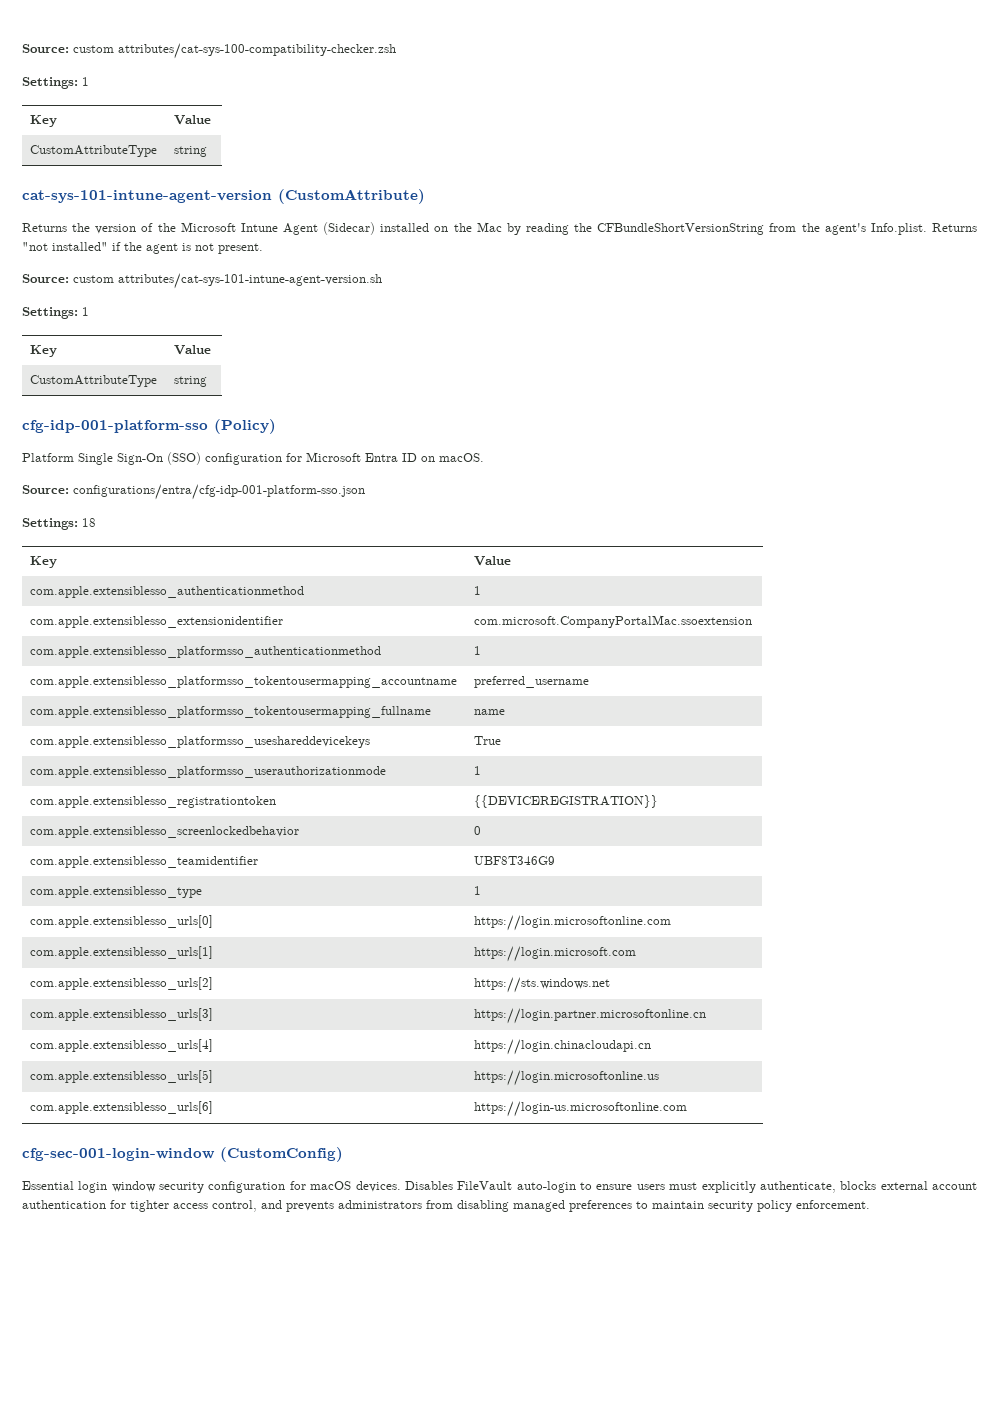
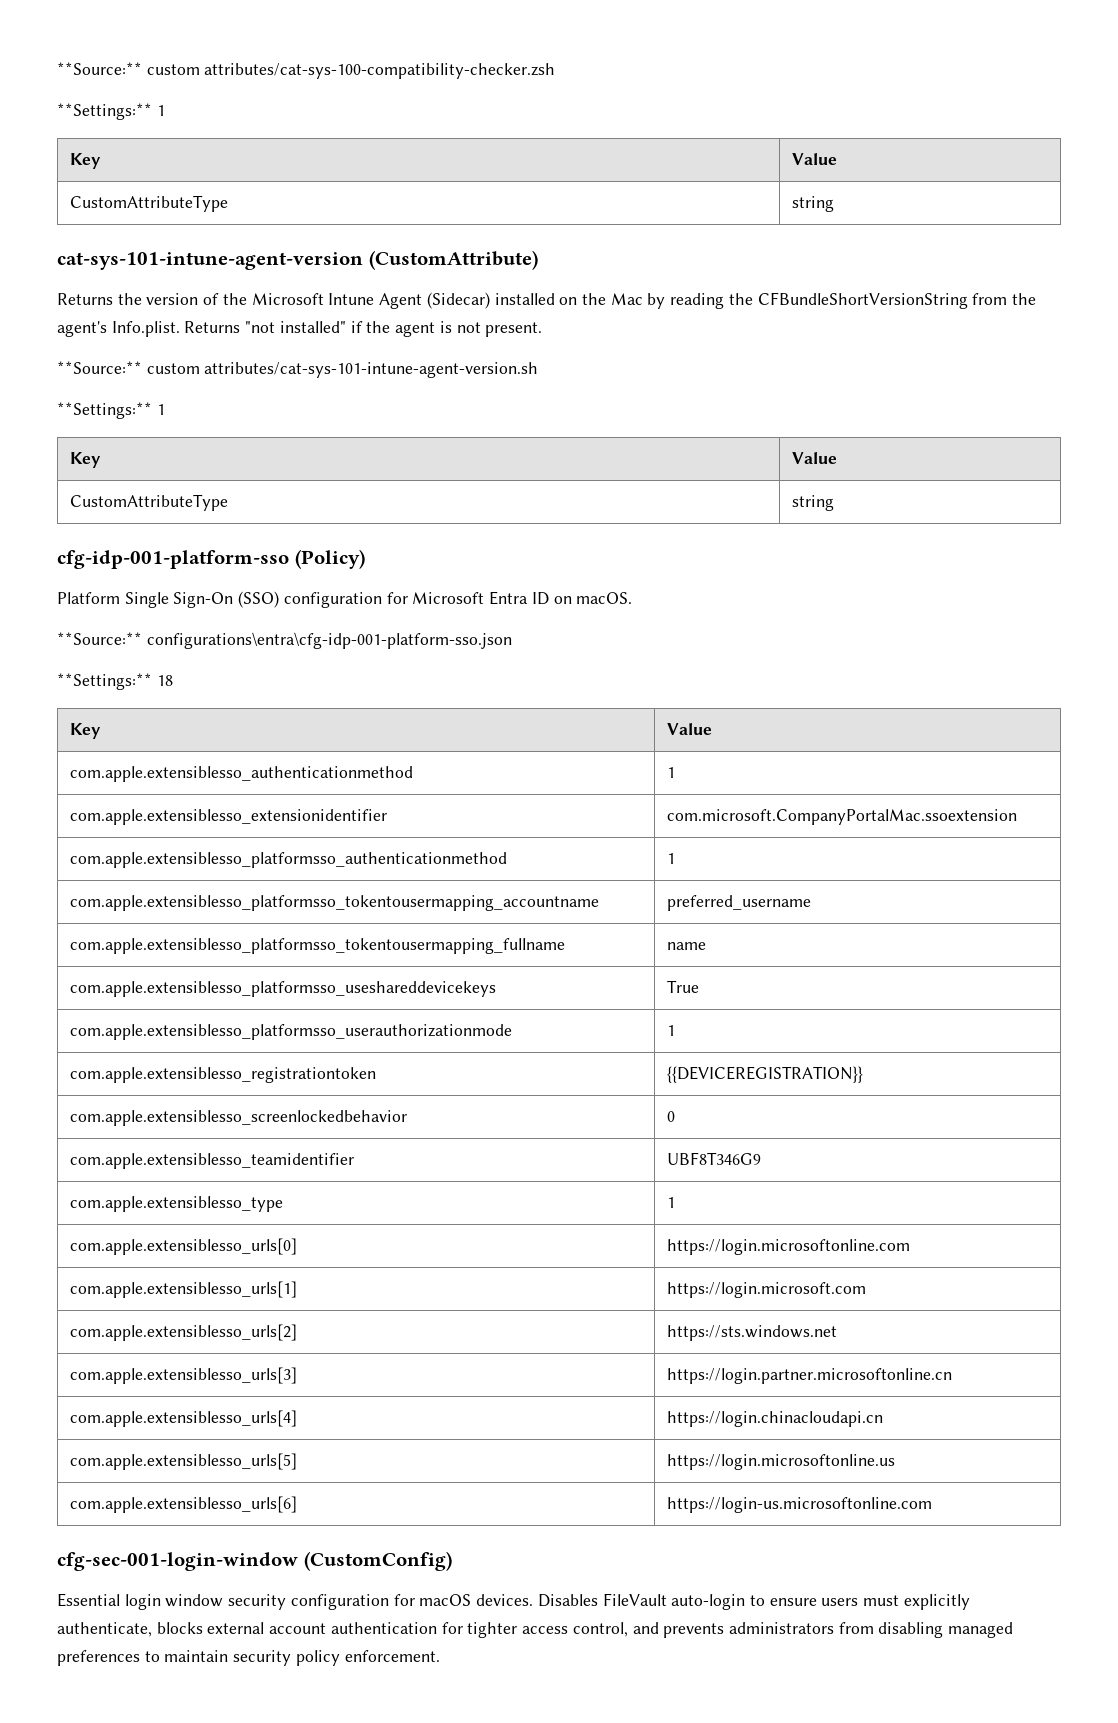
[22,44,69,53] Source: -> [57,62,142,75] **Source:**
[22,77,78,89] Settings: -> [57,103,152,120] **Settings:**
[22,274,69,283] Source: -> [57,361,142,374] **Source:**
[22,307,78,319] Settings: -> [57,402,152,419] **Settings:**
[22,484,365,500] [22,518,78,530] Source: configurations/entra/cfg-idp-001-platform-sso.json // Settings: -> [57,632,512,649] [57,673,152,690] **Source:** configurations\entra\cfg-idp-001-platform-sso.json // **Settings:**

